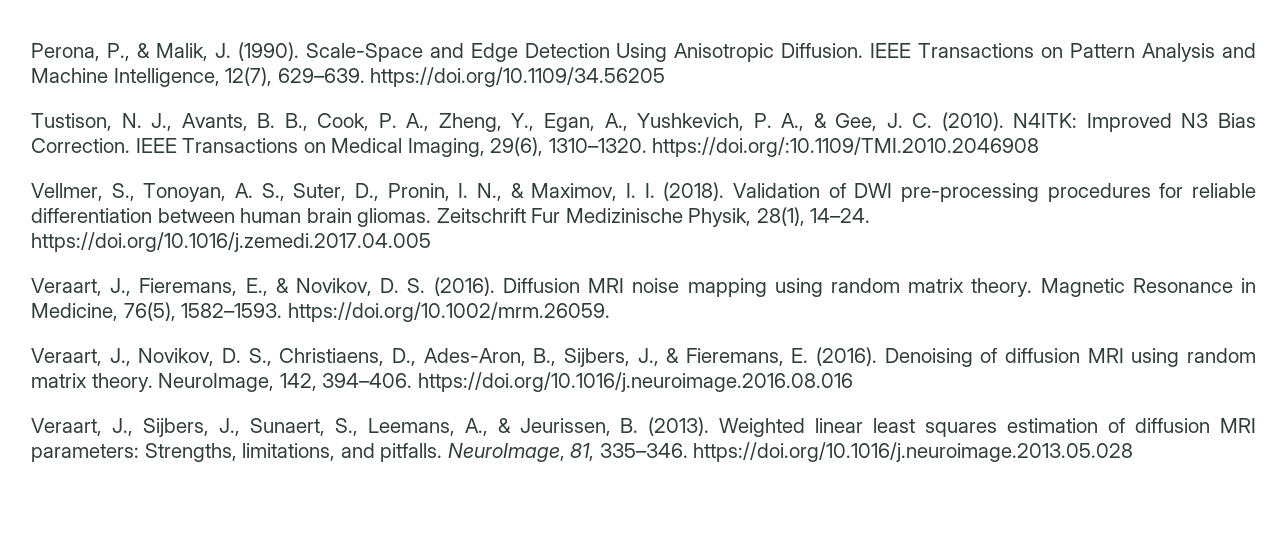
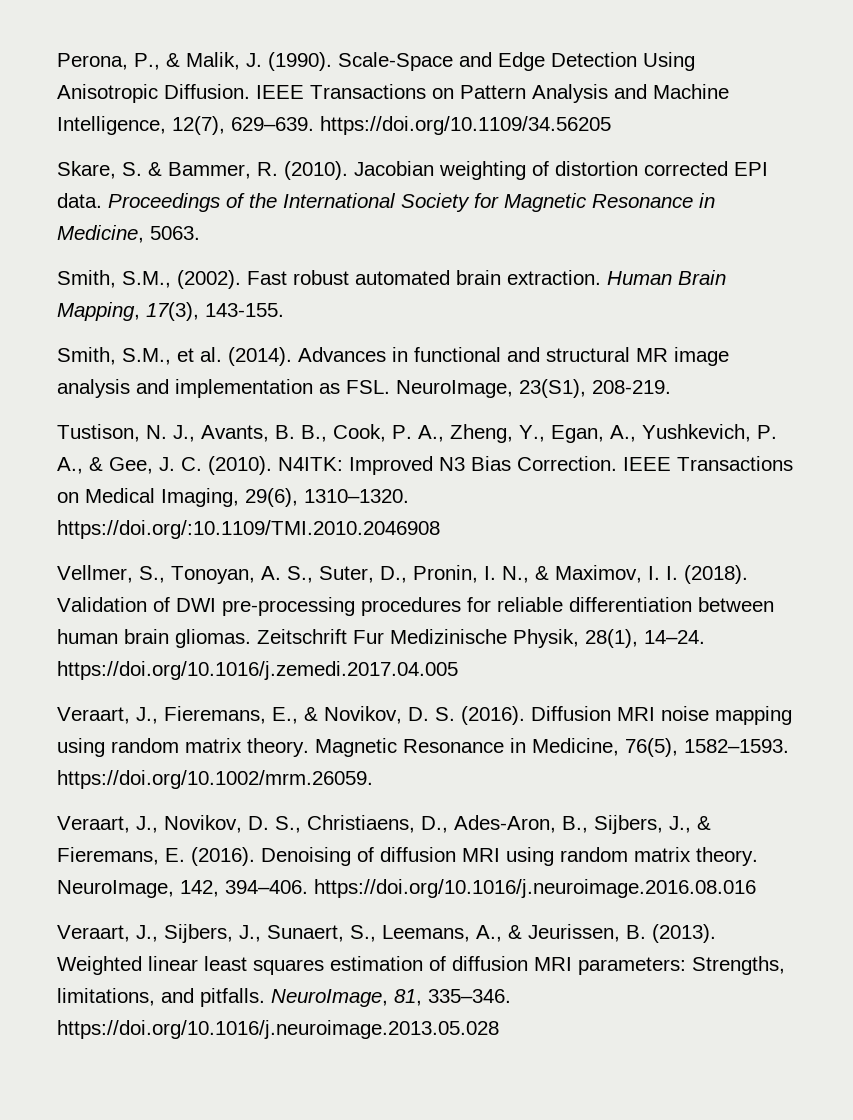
(666, 77) none -> [57,161,768,180] [57,193,715,212] [57,225,200,243] [57,270,726,289] [57,302,284,321] [57,347,729,366] [57,379,671,398] // Skare, S. & Bammer, R. (2010). Jacobian weighting of distortion corrected EPI data. Proceedings of the International Society for Magnetic Resonance in Medicine, 5063. // Smith, S.M., (2002). Fast robust automated brain extraction. Human Brain Mapping, 17(3), 143-155. // Smith, S.M., et al. (2014). Advances in functional and structural MR image analysis and implementation as FSL. NeuroImage, 23(S1), 208-219.

